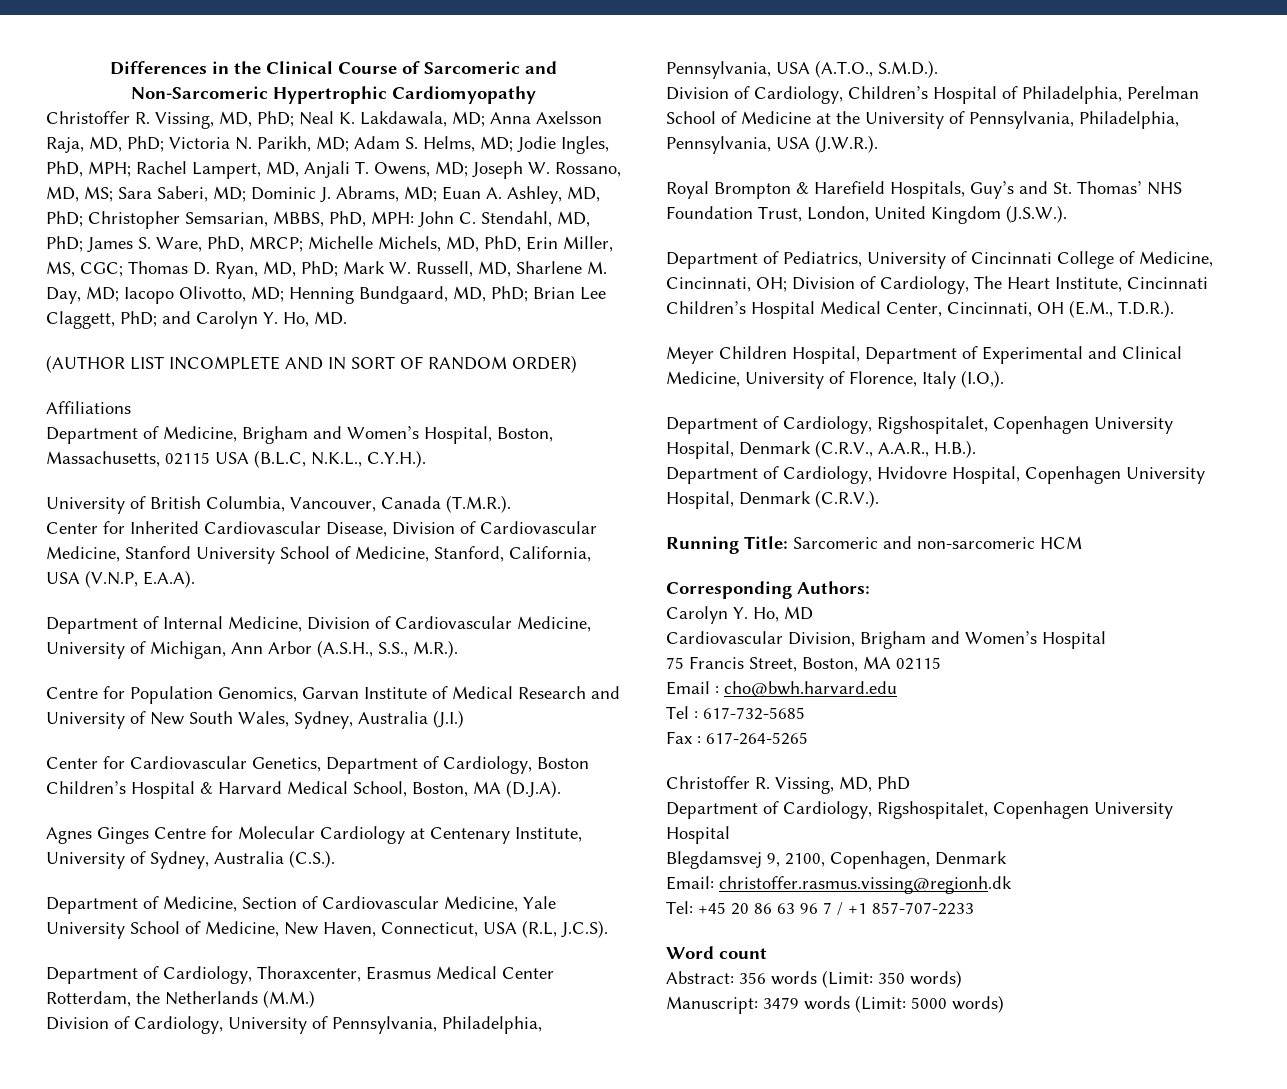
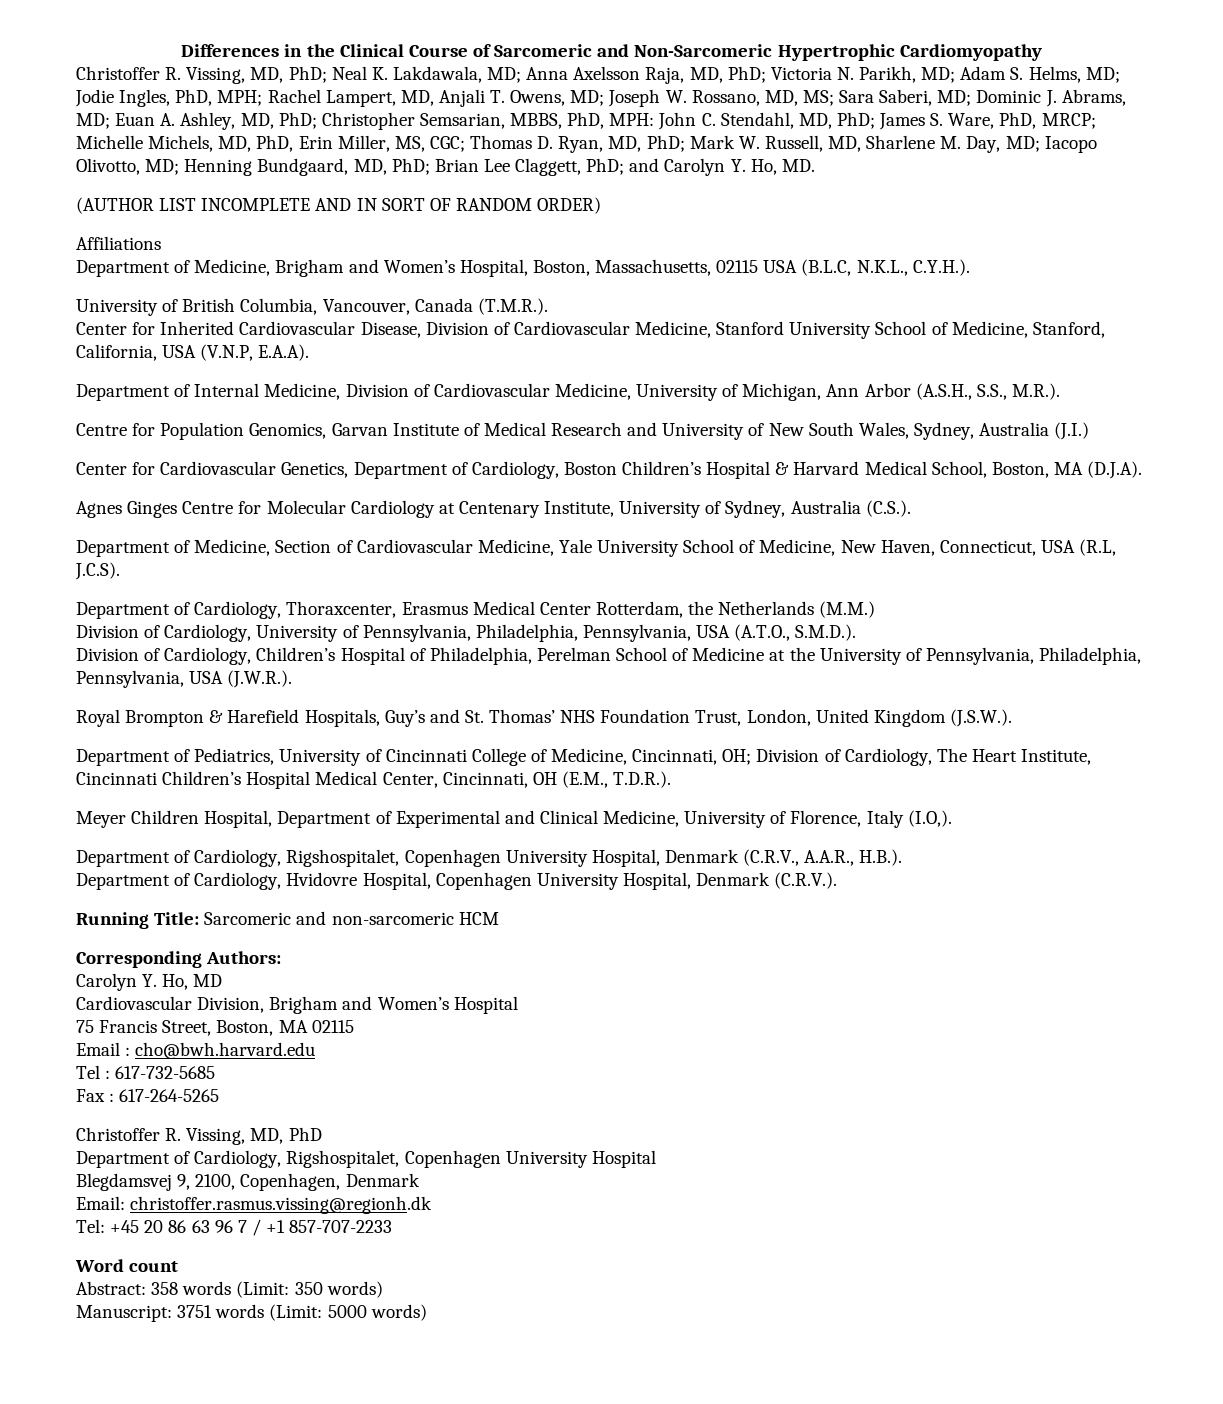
[739,972,766,984] 356 -> [151,1282,179,1295] 358
[763,997,799,1009] 3479 -> [177,1305,213,1318] 3751

